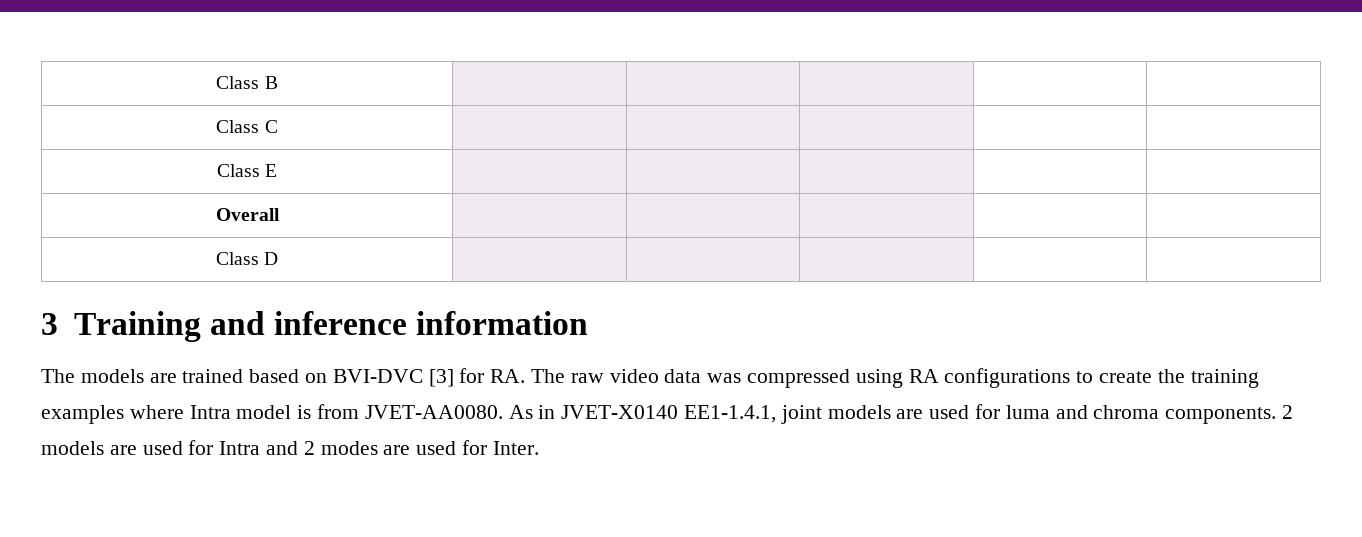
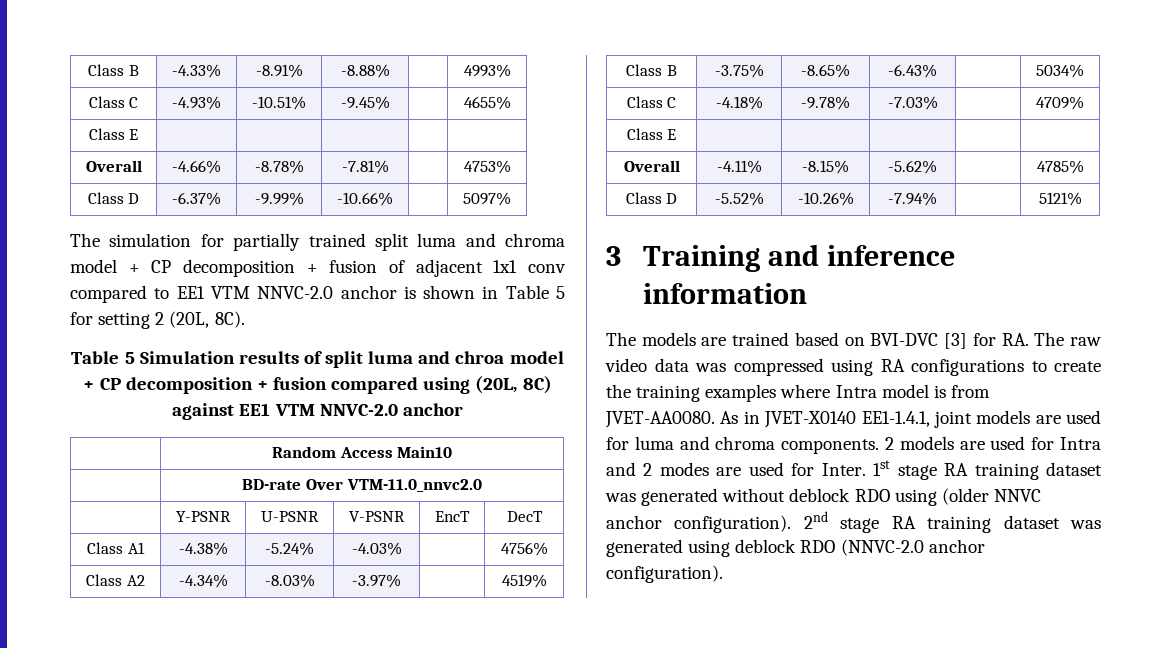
[216,76,278,89] [216,120,278,133] [216,164,278,177] [215,208,280,221] [215,252,279,265] Class B | | | | | // Class C | | | | | // Class E | | | | | // Overall | | | | | // Class D | | | | | -> [88,64,139,76] [172,64,221,78] [255,64,303,78] [340,64,390,78] [463,64,511,78] [88,96,139,108] [172,96,221,110] [252,96,306,110] [340,96,390,110] [463,96,511,110] [88,128,139,140] [85,160,142,172] [172,160,221,174] [254,160,304,174] [341,160,389,174] [463,160,511,174] [87,192,140,204] [172,192,221,206] [254,192,304,206] [337,192,393,206] [463,192,511,206] [70,233,565,251] [70,259,566,277] [70,285,566,303] [70,311,245,329] [71,351,564,368] [83,376,552,394] [172,403,463,420] [271,446,453,458] [242,479,482,492] [176,511,231,522] [261,511,319,522] [349,511,405,522] [435,511,470,522] [506,511,543,522] [87,542,145,554] [178,542,228,556] [265,542,314,556] [351,542,402,556] [500,542,548,556] [86,574,145,586] [178,574,228,588] [264,574,315,588] [352,574,401,588] [501,574,547,588] [626,64,677,76] [714,64,764,78] [801,64,850,78] [888,64,937,78] [1036,64,1084,78] [626,96,677,108] [715,96,763,110] [801,96,850,110] [887,96,938,110] [1036,96,1084,110] [626,128,677,140] [623,160,680,172] [716,160,762,174] [802,160,849,174] [888,160,937,174] [1036,160,1084,174] [625,192,678,204] [714,192,764,206] [797,192,854,206] [888,192,937,206] [1038,192,1082,206] Class B | -4.33% | -8.91% | -8.88% | | 4993% // Class C | -4.93% | -10.51% | -9.45% | | 4655% // Class E | | | | | // Overall | -4.66% | -8.78% | -7.81% | | 4753% // Class D | -6.37% | -9.99% | -10.66% | | 5097% // The simulation for partially trained split luma and chroma model + CP decomposition + fusion of adjacent 1x1 conv compared to EE1 VTM NNVC-2.0 anchor is shown in Table 5 for setting 2 (20L, 8C). // Table 5 Simulation results of split luma and chroa model + CP decomposition + fusion compared using (20L, 8C) against EE1 VTM NNVC-2.0 anchor // | Random Access Main10 // | BD-rate Over VTM-11.0_nnvc2.0 // | Y-PSNR | U-PSNR | V-PSNR | EncT | DecT // Class A1 | -4.38% | -5.24% | -4.03% | | 4756% // Class A2 | -4.34% | -8.03% | -3.97% | | 4519% // Class B | -3.75% | -8.65% | -6.43% | | 5034% // Class C | -4.18% | -9.78% | -7.03% | | 4709% // Class E | | | | | // Overall | -4.11% | -8.15% | -5.62% | | 4785% // Class D | -5.52% | -10.26% | -7.94% | | 5121%
(539, 448) none -> [873,460,1102,480] [605,488,1041,506] [606,511,1101,533] [606,539,985,557] [606,565,723,583] 1st stage RA training dataset was generated without deblock RDO using (older NNVC anchor configuration). 2nd stage RA training dataset was generated using deblock RDO (NNVC-2.0 anchor configuration).

